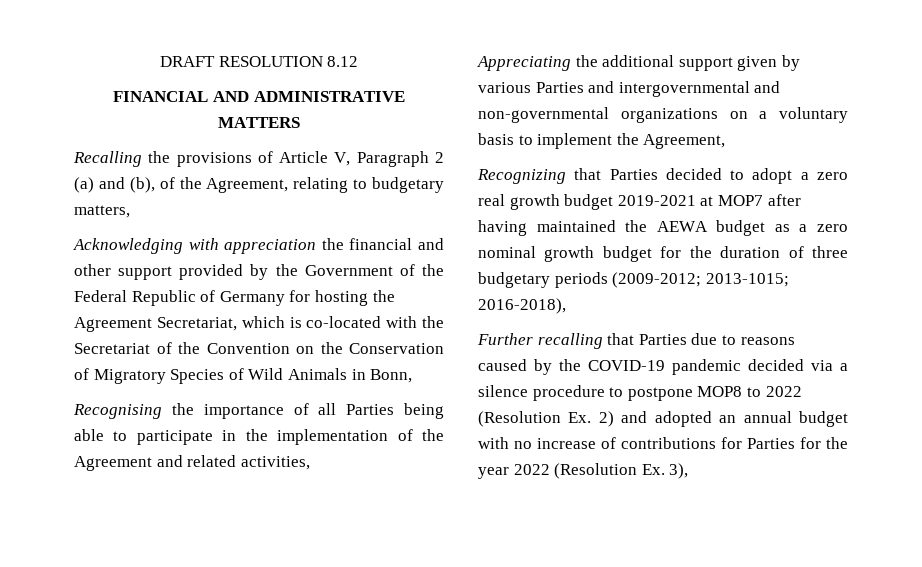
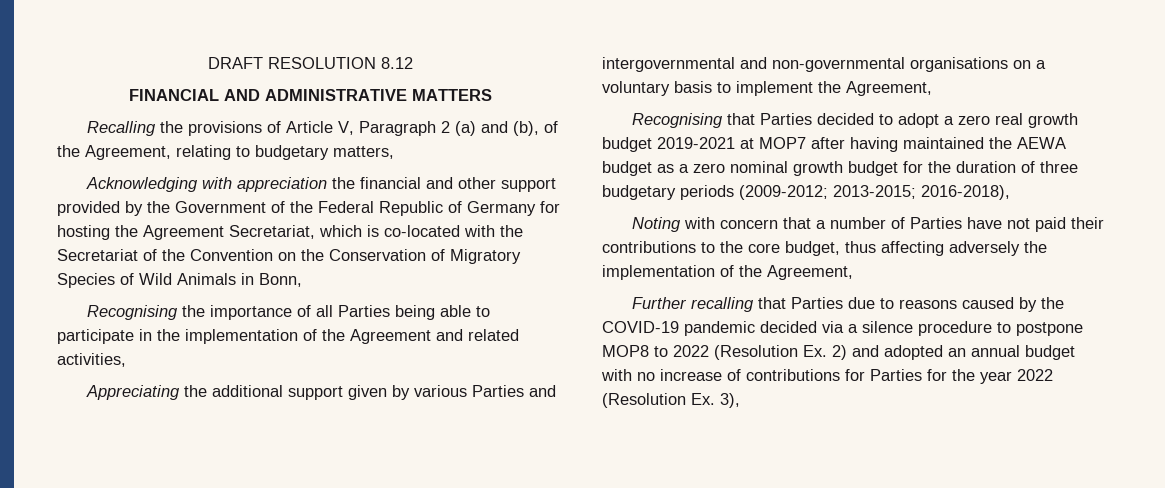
[620,108,718,123] organizations -> [910,57,1008,72] organisations
[477,169,566,184] Recognizing -> [631,113,723,128] Recognising
[705,273,789,287] 2013-1015; -> [833,185,916,199] 2013-2015;
(566, 306) none -> [631,217,1104,232] [602,241,1047,256] [602,265,853,280] // Noting with concern that a number of Parties have not paid their contributions to the core budget, thus affecting adversely the implementation of the Agreement,

